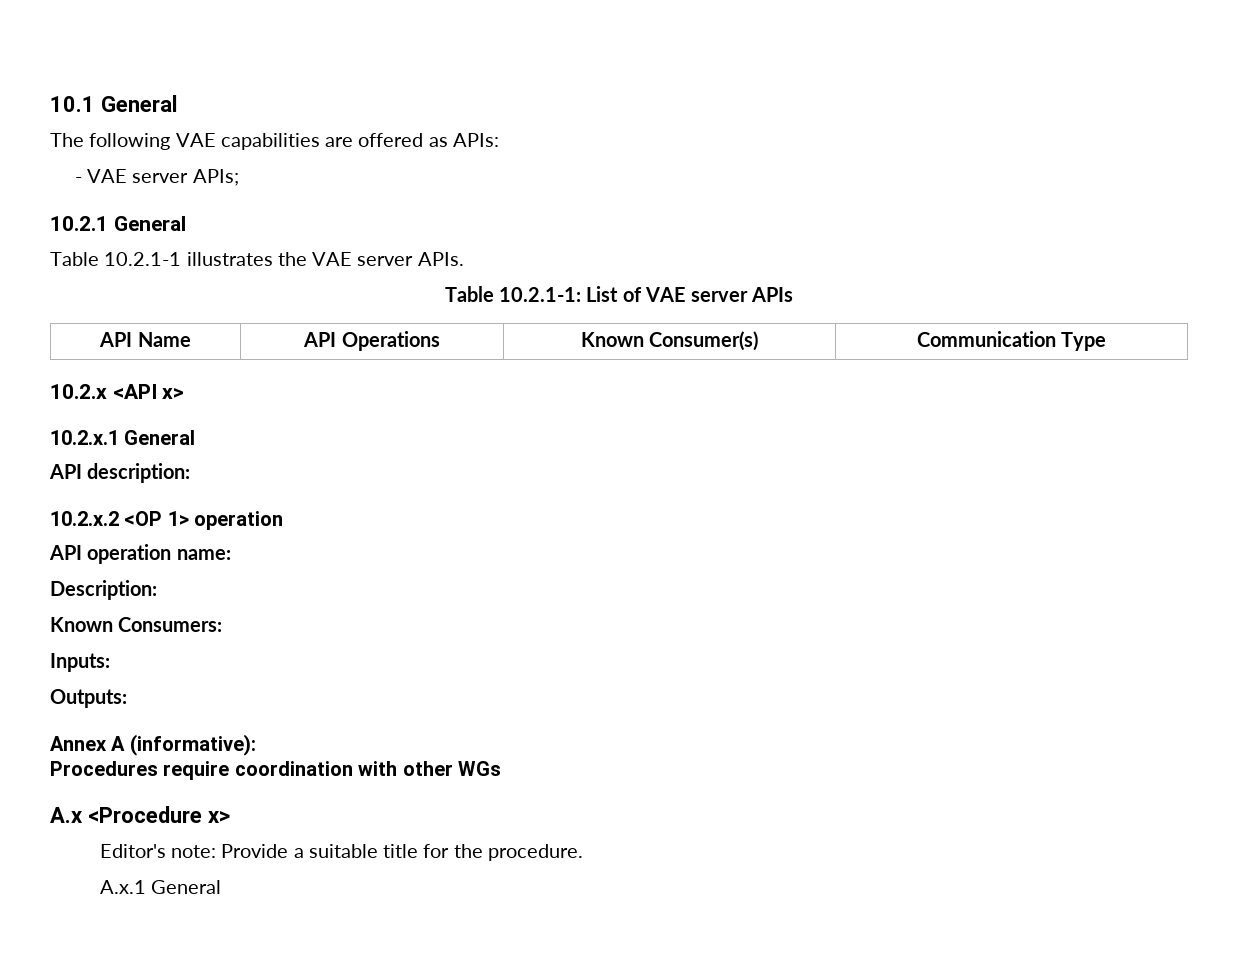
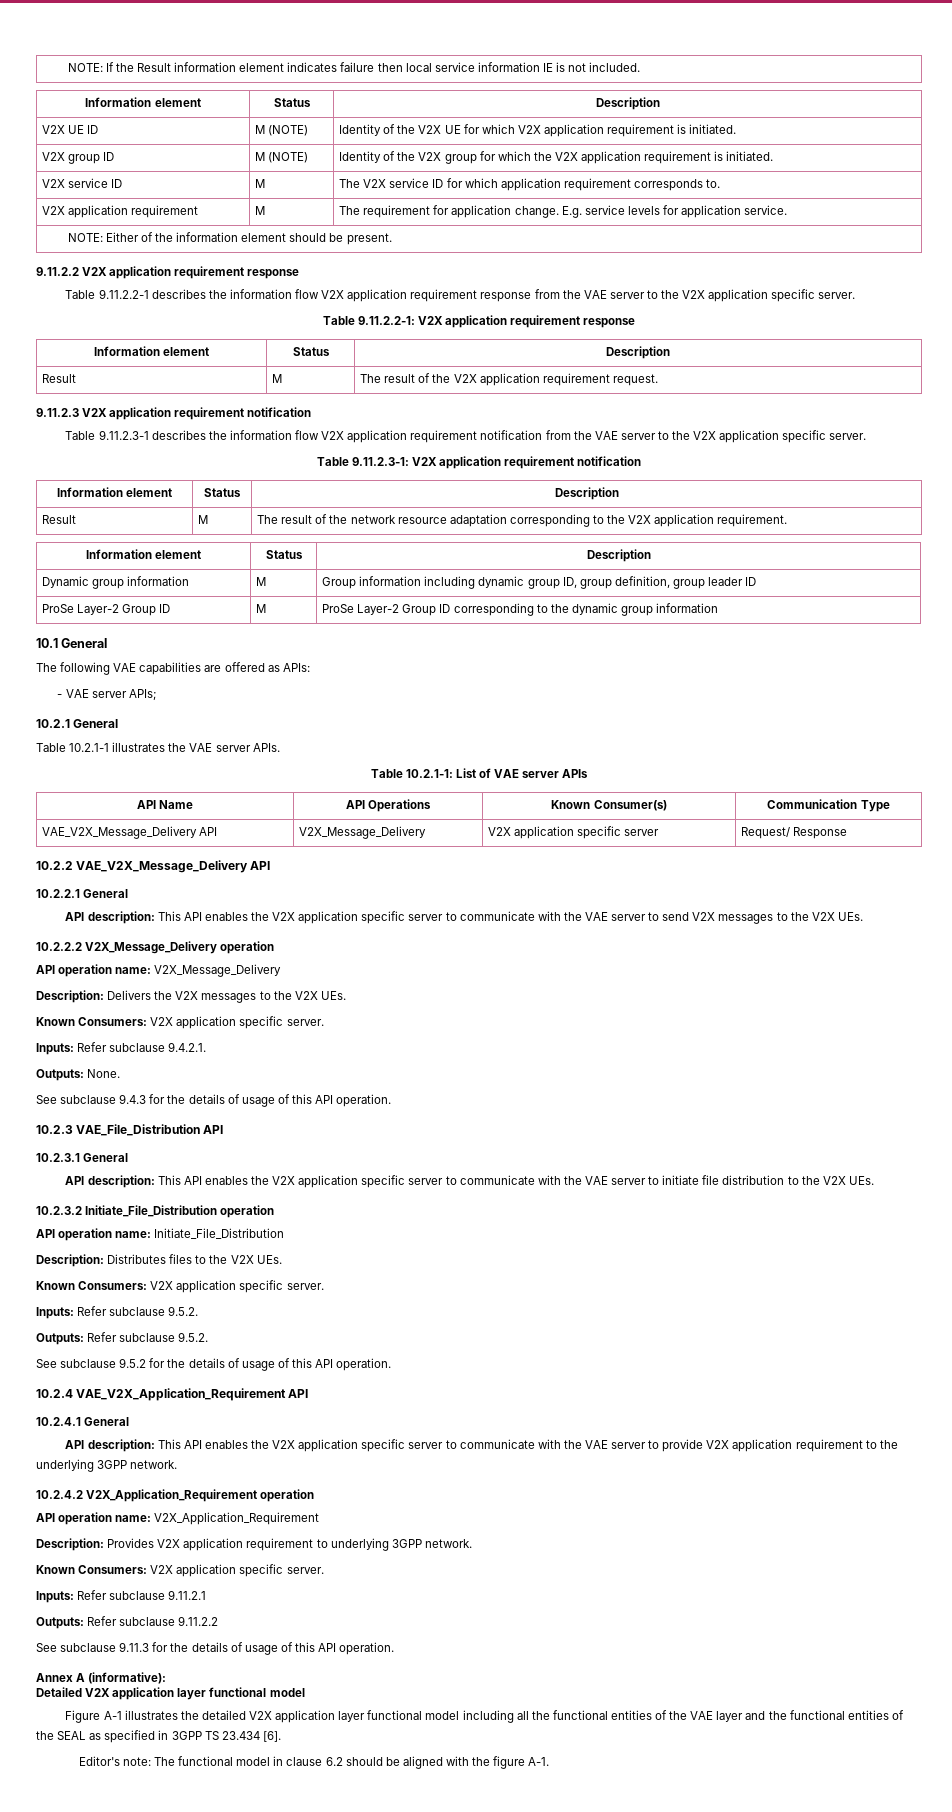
(50, 104) none -> [67,62,641,72] [85,97,201,107] [273,98,311,107] [595,97,660,110] [42,125,99,134] [255,125,309,136] [339,124,737,137] [42,152,115,164] [255,152,309,163] [339,151,774,164] [42,178,123,188] [255,179,266,188] [339,178,721,191] [42,205,199,218] [255,206,266,215] [339,205,788,218] [67,232,392,245] [36,266,300,279] [65,289,856,302] [322,315,636,328] [93,346,210,356] [292,347,330,356] [606,346,670,359] [42,374,77,383] [272,374,283,383] [360,373,658,386] [36,407,312,420] [65,430,867,443] [316,456,642,469] [56,487,173,497] [204,488,241,497] [554,487,619,500] [42,515,77,524] [198,515,209,524] [257,514,788,527] [85,549,202,559] [265,550,303,559] [586,549,651,562] [42,576,190,589] [256,577,267,586] [322,576,757,589] [42,604,171,616] [256,604,267,613] [322,603,719,616] NOTE: If the Result information element indicates failure then local service information IE is not included. // Information element | Status | Description // V2X UE ID | M (NOTE) | Identity of the V2X UE for which V2X application requirement is initiated. // V2X group ID | M (NOTE) | Identity of the V2X group for which the V2X application requirement is initiated. // V2X service ID | M | The V2X service ID for which application requirement corresponds to. // V2X application requirement | M | The requirement for application change. E.g. service levels for application service. // NOTE: Either of the information element should be present. // 9.11.2.2 V2X application requirement response // Table 9.11.2.2-1 describes the information flow V2X application requirement response from the VAE server to the V2X application specific server. // Table 9.11.2.2-1: V2X application requirement response // Information element | Status | Description // Result | M | The result of the V2X application requirement request. // 9.11.2.3 V2X application requirement notification // Table 9.11.2.3-1 describes the information flow V2X application requirement notification from the VAE server to the V2X application specific server. // Table 9.11.2.3-1: V2X application requirement notification // Information element | Status | Description // Result | M | The result of the network resource adaptation corresponding to the V2X application requirement. // Information element | Status | Description // Dynamic group information | M | Group information including dynamic group ID, group definition, group leader ID // ProSe Layer-2 Group ID | M | ProSe Layer-2 Group ID corresponding to the dynamic group information //
[50,384,185,399] [50,430,196,445] [49,463,191,483] [50,511,284,530] [49,544,231,564] [50,580,157,600] [50,617,223,632] [50,653,110,672] [50,689,127,708] [50,734,256,756] [50,761,501,780] [50,806,230,823] [99,844,583,861] [99,880,222,894] // 10.2.x <API x> // 10.2.x.1 General // API description: // 10.2.x.2 <OP 1> operation // API operation name: // Description: // Known Consumers: // Inputs: // Outputs: // Annex A (informative): // Procedures require coordination with other WGs // A.x <Procedure x> // Editor's note: Provide a suitable title for the procedure. // A.x.1 General -> [42,826,218,839] [299,826,427,839] [488,826,660,839] [741,827,848,839] [36,860,271,873] [36,889,129,898] [65,911,863,924] [36,941,275,954] [36,964,282,977] [36,990,346,1003] [36,1016,324,1029] [36,1042,207,1055] [36,1069,121,1081] [36,1094,392,1107] [36,1124,224,1136] [36,1153,129,1162] [65,1175,874,1188] [36,1205,275,1218] [36,1228,285,1241] [36,1254,282,1267] [36,1280,324,1293] [36,1306,199,1319] [36,1332,209,1345] [36,1358,392,1371] [36,1388,309,1401] [36,1417,130,1426] [65,1439,898,1452] [36,1459,178,1472] [36,1489,315,1502] [36,1512,320,1525] [36,1538,472,1551] [36,1564,324,1577] [36,1590,207,1603] [36,1616,219,1629] [36,1642,395,1655] [36,1672,167,1684] [36,1687,305,1700] [65,1710,904,1723] [36,1730,281,1743] [78,1756,550,1769] // VAE_V2X_Message_Delivery API | V2X_Message_Delivery | V2X application specific server | Request/ Response // 10.2.2 VAE_V2X_Message_Delivery API // 10.2.2.1 General // API description: This API enables the V2X application specific server to communicate with the VAE server to send V2X messages to the V2X UEs. // 10.2.2.2 V2X_Message_Delivery operation // API operation name: V2X_Message_Delivery // Description: Delivers the V2X messages to the V2X UEs. // Known Consumers: V2X application specific server. // Inputs: Refer subclause 9.4.2.1. // Outputs: None. // See subclause 9.4.3 for the details of usage of this API operation. // 10.2.3 VAE_File_Distribution API // 10.2.3.1 General // API description: This API enables the V2X application specific server to communicate with the VAE server to initiate file distribution to the V2X UEs. // 10.2.3.2 Initiate_File_Distribution operation // API operation name: Initiate_File_Distribution // Description: Distributes files to the V2X UEs. // Known Consumers: V2X application specific server. // Inputs: Refer subclause 9.5.2. // Outputs: Refer subclause 9.5.2. // See subclause 9.5.2 for the details of usage of this API operation. // 10.2.4 VAE_V2X_Application_Requirement API // 10.2.4.1 General // API description: This API enables the V2X application specific server to communicate with the VAE server to provide V2X application requirement to the underlying 3GPP network. // 10.2.4.2 V2X_Application_Requirement operation // API operation name: V2X_Application_Requirement // Description: Provides V2X application requirement to underlying 3GPP network. // Known Consumers: V2X application specific server. // Inputs: Refer subclause 9.11.2.1 // Outputs: Refer subclause 9.11.2.2 // See subclause 9.11.3 for the details of usage of this API operation. // Annex A (informative): // Detailed V2X application layer functional model // Figure A-1 illustrates the detailed V2X application layer functional model including all the functional entities of the VAE layer and the functional entities of the SEAL as specified in 3GPP TS 23.434 [6]. // Editor's note: The functional model in clause 6.2 should be aligned with the figure A-1.

